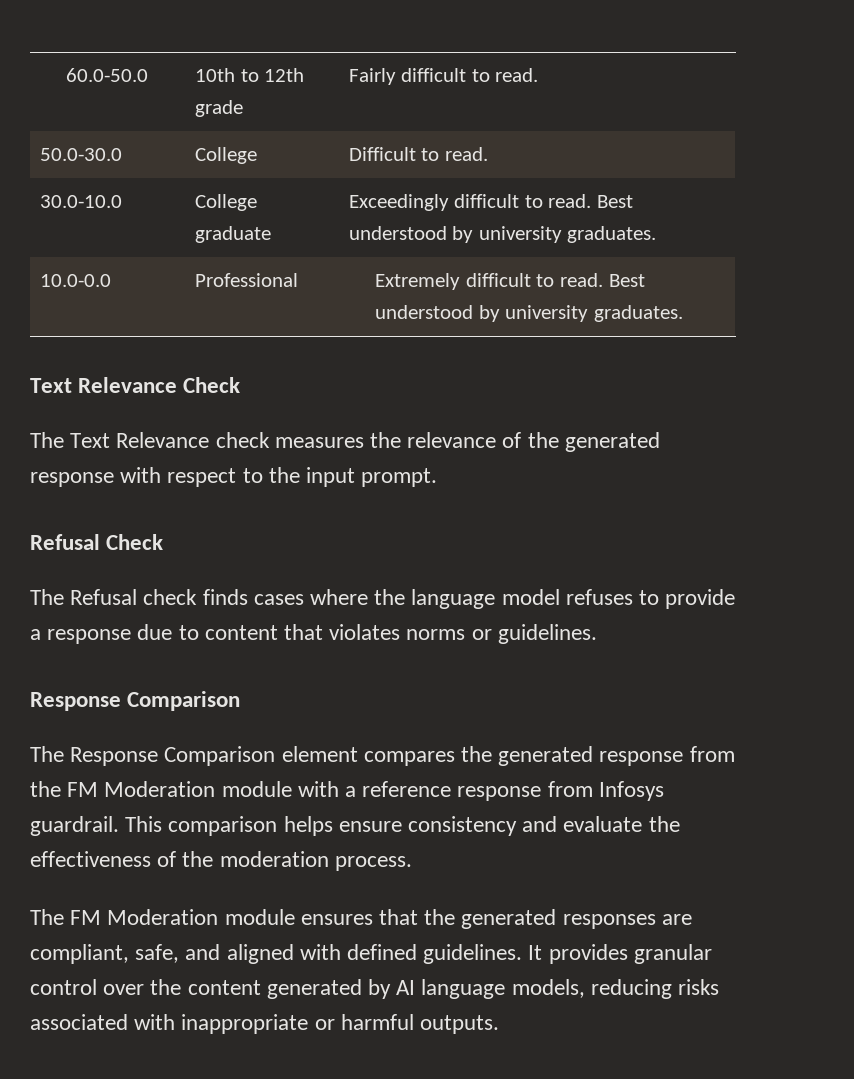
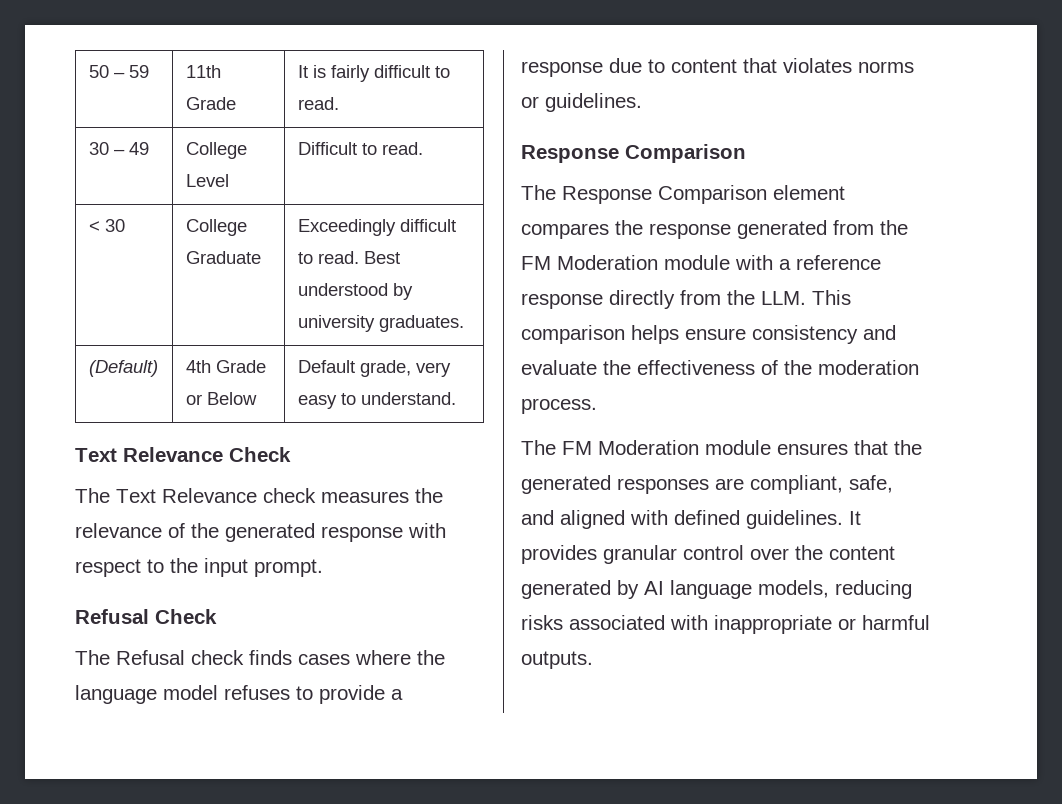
[66,68,149,82] [195,68,305,82] [195,100,244,117] [348,68,396,85] 60.0-50.0 | 10th to 12th grade | Fairly -> [88,65,149,78] [185,65,221,78] [185,97,236,110] [297,65,370,82] 50 – 59 | 11th Grade | It is fairly
[39,148,122,161] [195,147,258,164] 50.0-30.0 | College -> [88,142,149,155] [185,142,247,159] [185,174,229,187] 30 – 49 | College Level
[39,195,122,208] [195,194,258,211] [195,226,272,243] 30.0-10.0 | College graduate -> [88,219,125,232] [185,219,247,236] [185,251,261,264] < 30 | College Graduate
[39,274,111,287] [195,273,299,287] [375,273,645,290] [375,305,684,322] 10.0-0.0 | Professional | Extremely difficult to read. Best understood by university graduates. -> [88,360,158,377] [185,360,266,373] [185,392,257,405] [297,360,451,377] [297,392,456,409] (Default) | 4th Grade or Below | Default grade, very easy to understand.
[498,746,684,766] generated response -> [649,220,827,239] response generated
[547,781,664,801] [30,816,119,836] from Infosys guardrail. -> [609,290,806,309] directly from the LLM.

